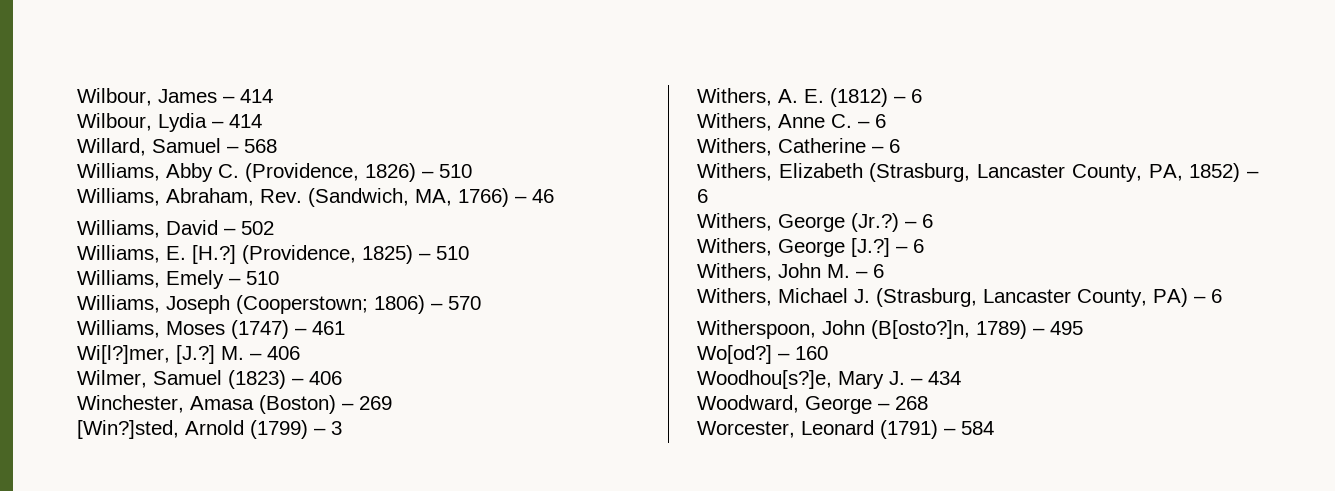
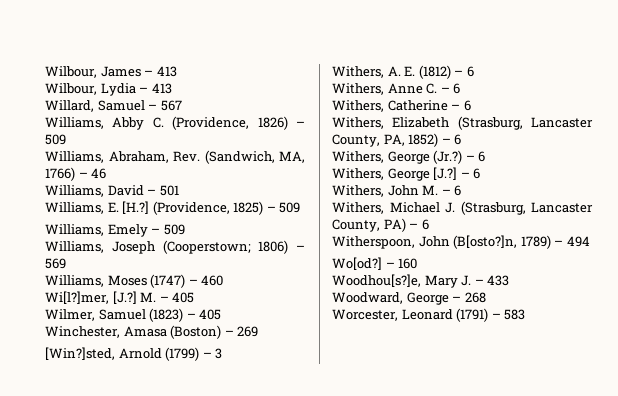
[240,89,273,103] 414 -> [156,66,177,77] 413
[229,114,262,128] 414 -> [151,83,172,94] 413
[244,139,277,153] 568 -> [160,100,182,111] 567
[439,164,472,178] 510 -> [45,134,66,145] 509
[241,221,274,235] 502 -> [159,185,179,196] 501
[436,246,469,260] 510 -> [279,202,301,213] 509
[246,271,279,285] 510 -> [163,224,185,235] 509
[448,296,481,310] 570 -> [45,258,66,269] 569
[312,321,345,335] 461 -> [201,275,224,286] 460
[267,346,300,360] 406 -> [172,292,195,303] 405
[309,371,342,385] 406 -> [199,309,222,320] 405
[1050,321,1083,335] 495 -> [566,236,590,247] 494
[928,371,961,385] 434 -> [487,275,510,286] 433
[961,421,994,435] 584 -> [504,309,526,320] 583

